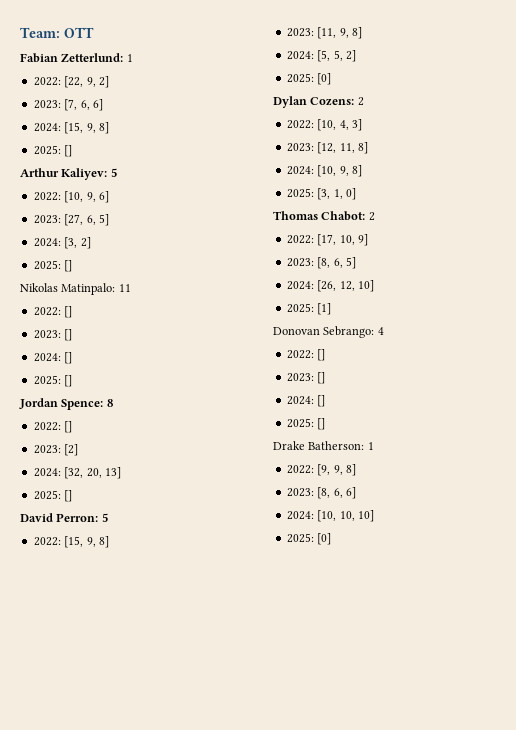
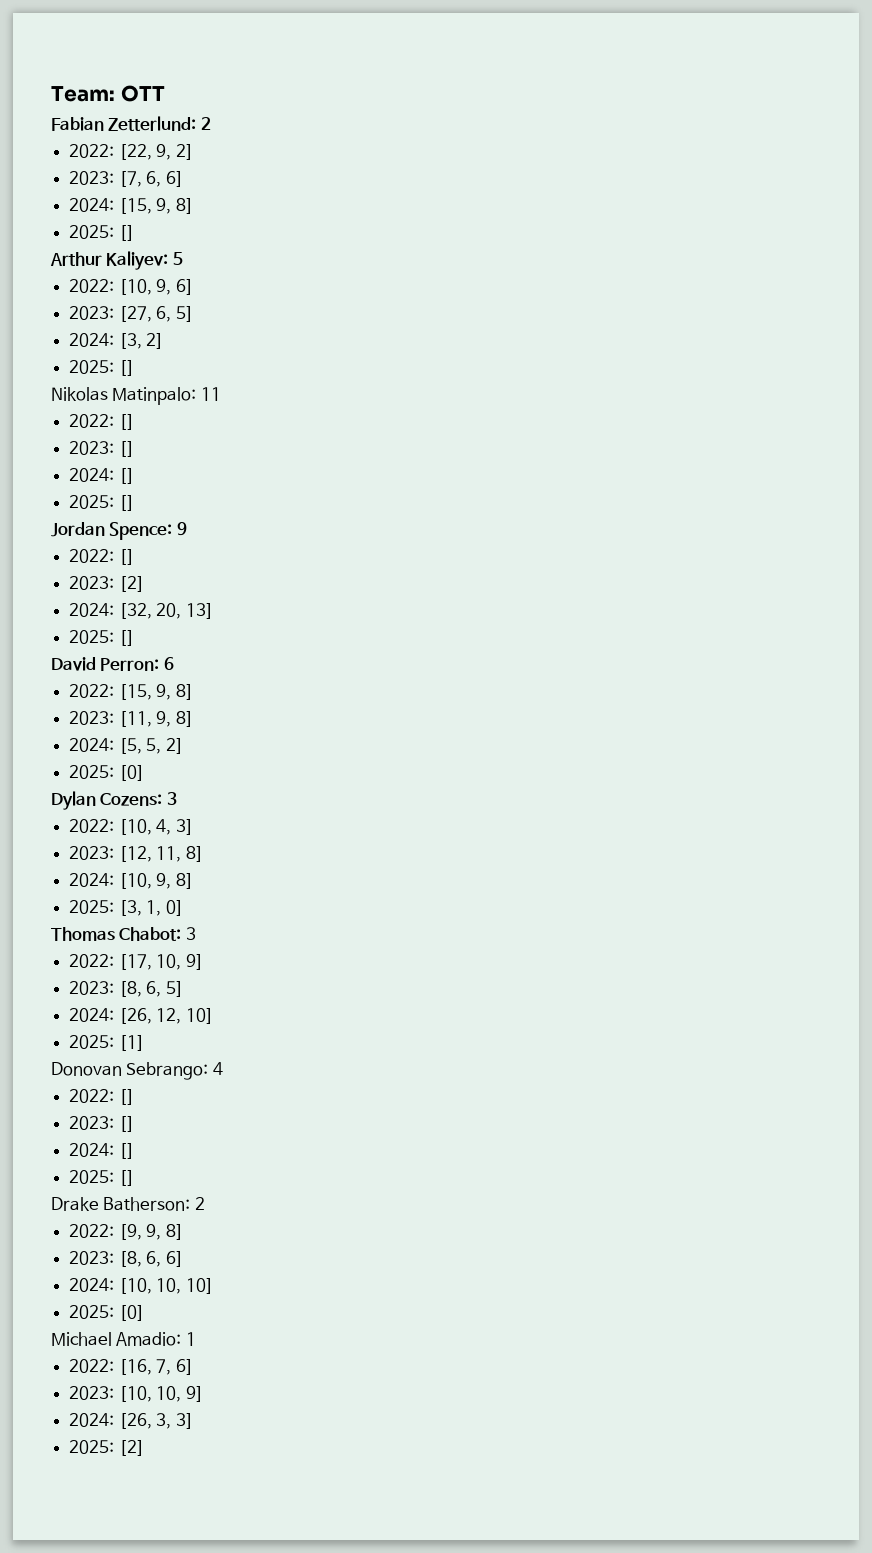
[126,54,133,62] 1 -> [200,117,211,130] 2
[106,399,113,407] 8 -> [176,522,187,536] 9
[101,513,108,522] 5 -> [163,657,174,670] 6
[357,97,364,106] 2 -> [166,792,177,805] 3
[368,212,375,221] 2 -> [185,927,196,940] 3
[367,442,374,450] 1 -> [194,1197,205,1210] 2
(332, 539) none -> [51,1332,196,1346] [69,1359,194,1375] [69,1386,204,1402] [69,1413,194,1429] [69,1440,145,1456] // Michael Amadio: 1 // 2022: [16, 7, 6] // 2023: [10, 10, 9] // 2024: [26, 3, 3] // 2025: [2]

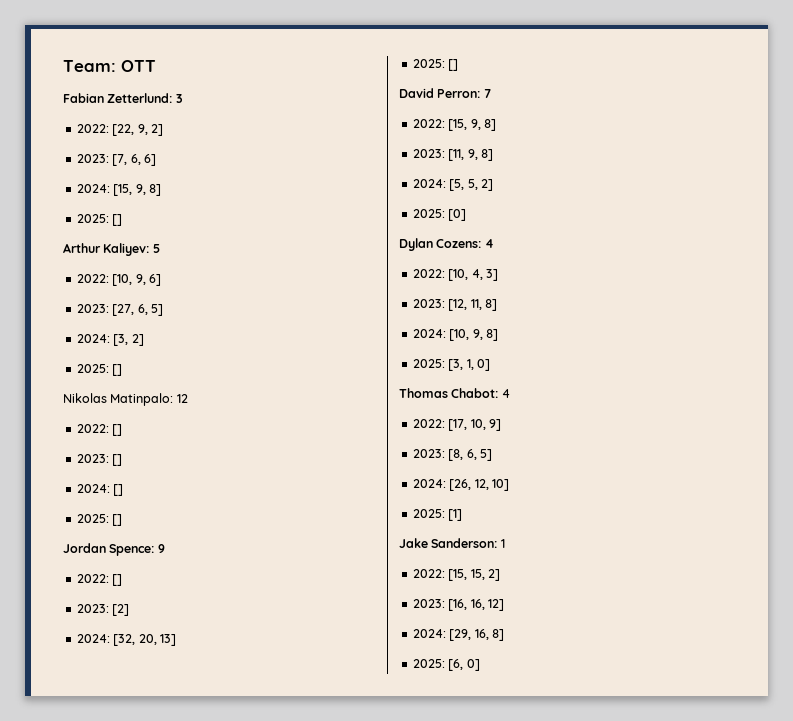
[200,117,211,130] 2 -> [175,94,183,103] 3
[200,387,221,401] 11 -> [176,394,188,403] 12
[163,657,174,670] 6 -> [483,89,491,98] 7
[166,792,177,805] 3 -> [484,239,494,248] 4
[185,927,196,940] 3 -> [501,389,510,398] 4
[51,1062,223,1080] [69,1089,135,1105] [69,1116,135,1132] [69,1143,135,1159] [69,1170,135,1186] [51,1197,205,1211] [69,1224,184,1240] [69,1251,184,1267] [69,1278,214,1294] [69,1305,145,1321] [51,1332,196,1346] [69,1359,194,1375] [69,1386,204,1402] [69,1413,194,1429] [69,1440,145,1456] Donovan Sebrango: 4 // 2022: [] // 2023: [] // 2024: [] // 2025: [] // Drake Batherson: 2 // 2022: [9, 9, 8] // 2023: [8, 6, 6] // 2024: [10, 10, 10] // 2025: [0] // Michael Amadio: 1 // 2022: [16, 7, 6] // 2023: [10, 10, 9] // 2024: [26, 3, 3] // 2025: [2] -> [399,538,505,548] [412,569,500,581] [412,599,504,611] [412,629,504,641] [412,659,480,671] Jake Sanderson: 1 // 2022: [15, 15, 2] // 2023: [16, 16, 12] // 2024: [29, 16, 8] // 2025: [6, 0]

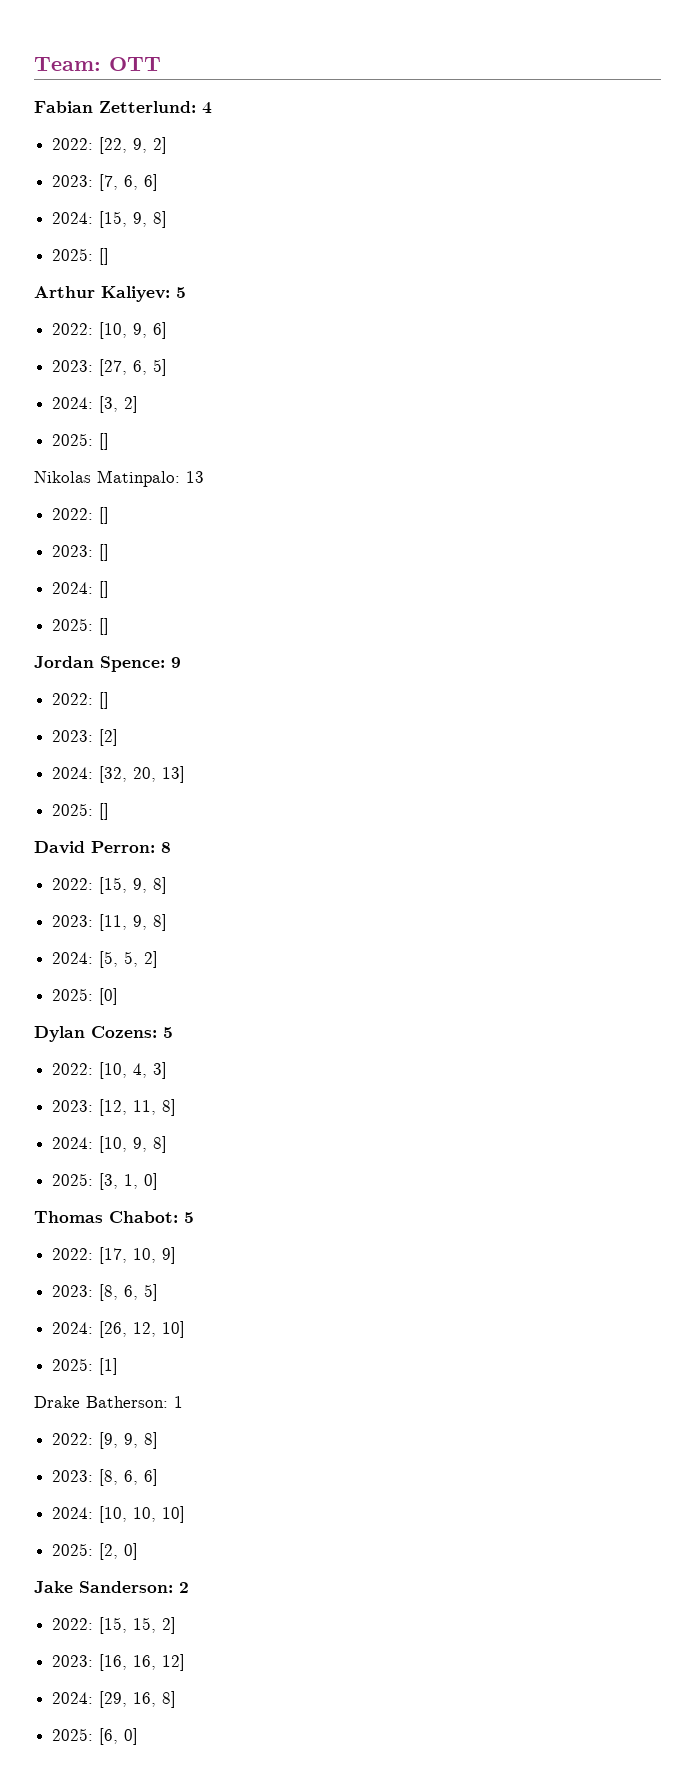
[175,94,183,103] 3 -> [202,102,212,114] 4
[176,394,188,403] 12 -> [186,471,204,483] 13
[483,89,491,98] 7 -> [161,842,171,853] 8
[484,239,494,248] 4 -> [163,1027,173,1038] 5
[501,389,510,398] 4 -> [184,1212,194,1223] 5
(463, 515) none -> [34,1396,183,1408] [52,1432,159,1449] [52,1469,159,1486] [52,1506,186,1523] [52,1543,139,1560] // Drake Batherson: 1 // 2022: [9, 9, 8] // 2023: [8, 6, 6] // 2024: [10, 10, 10] // 2025: [2, 0]
[500,539,505,548] 1 -> [179,1582,189,1593] 2

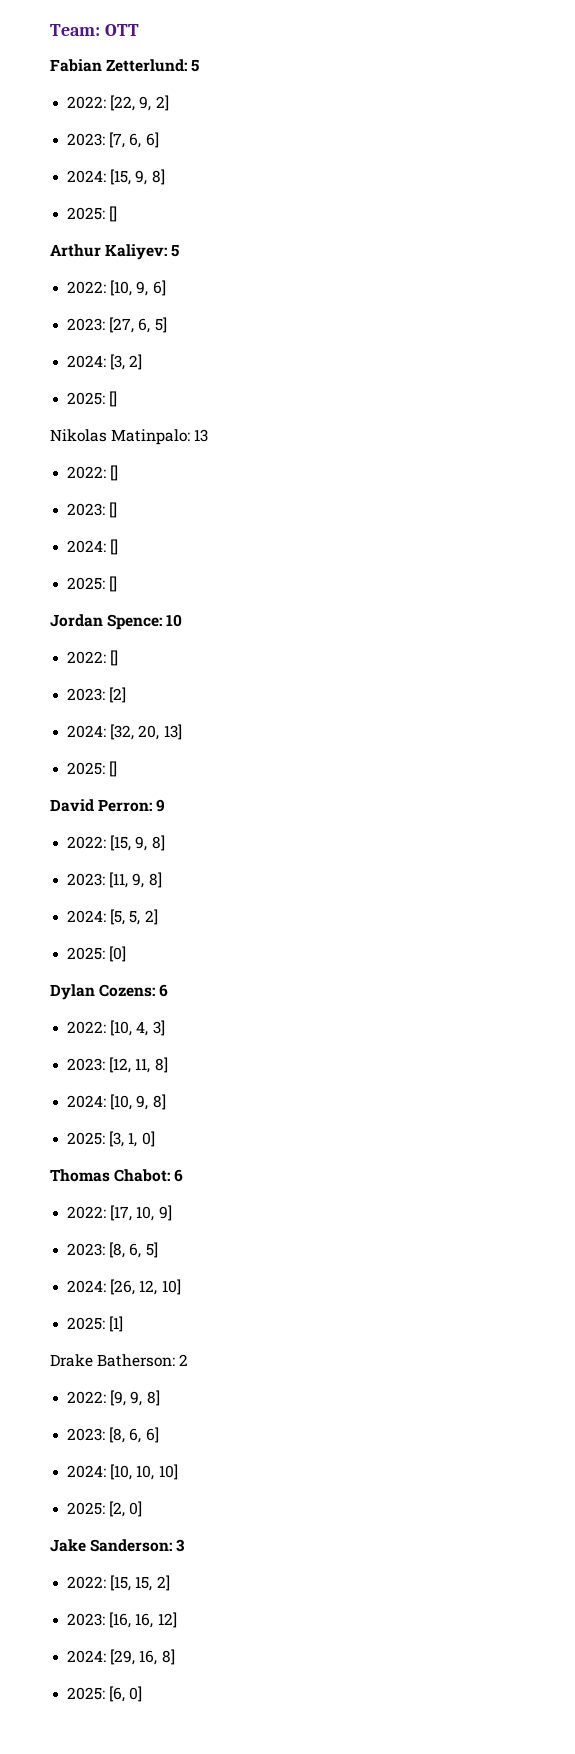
[202,102,212,114] 4 -> [191,59,200,72] 5
[171,657,181,668] 9 -> [166,614,183,627] 10
[161,842,171,853] 8 -> [156,799,166,812] 9
[163,1027,173,1038] 5 -> [159,984,169,997] 6
[184,1212,194,1223] 5 -> [174,1169,184,1182] 6
[174,1396,183,1408] 1 -> [179,1354,189,1366] 2
[179,1582,189,1593] 2 -> [176,1539,186,1552] 3

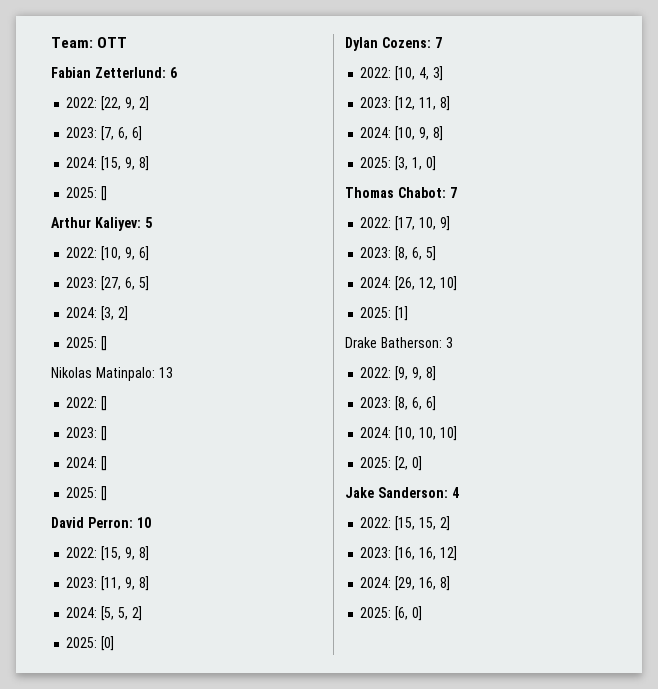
[191,59,200,72] 5 -> [169,67,177,78] 6
[50,614,183,630] [67,650,119,666] [67,687,127,703] [67,724,182,740] [67,761,118,777] // Jordan Spence: 10 // 2022: [] // 2023: [2] // 2024: [32, 20, 13] // 2025: [] -> (108, 493) none
[156,799,166,812] 9 -> [136,517,151,528] 10
[159,984,169,997] 6 -> [434,37,442,48] 7
[174,1169,184,1182] 6 -> [449,187,457,198] 7
[179,1354,189,1366] 2 -> [445,337,453,348] 3
[176,1539,186,1552] 3 -> [451,487,459,498] 4

